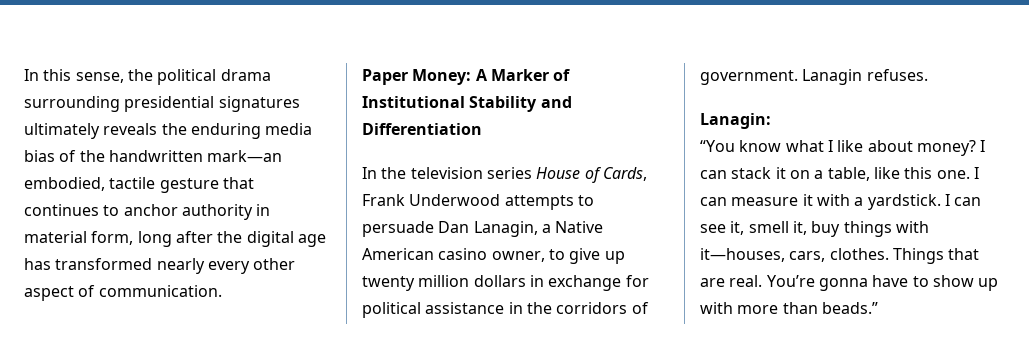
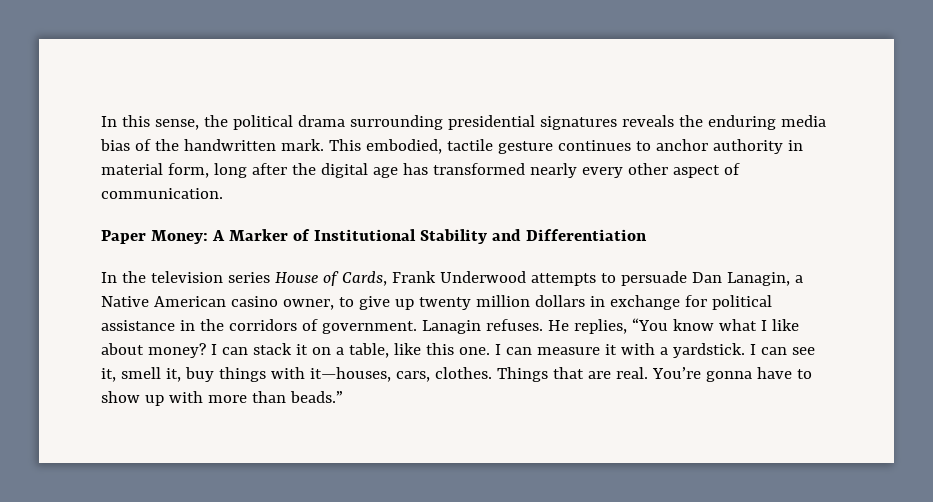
[24,123,100,139] ultimately -> (617, 123) none
[207,150,283,162] mark—an -> [280,139,361,151] mark. This
[222,177,254,189] that -> (553, 147) none
[700,113,771,129] // Lanagin: // -> [547,319,627,334] He replies,

